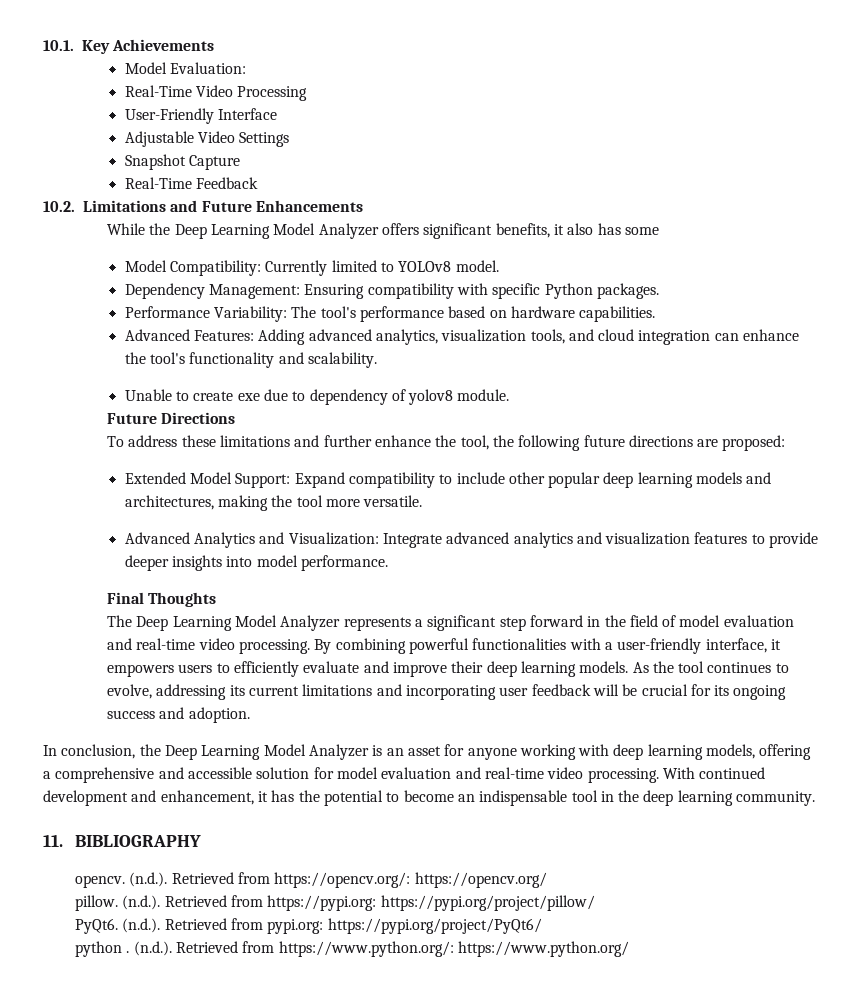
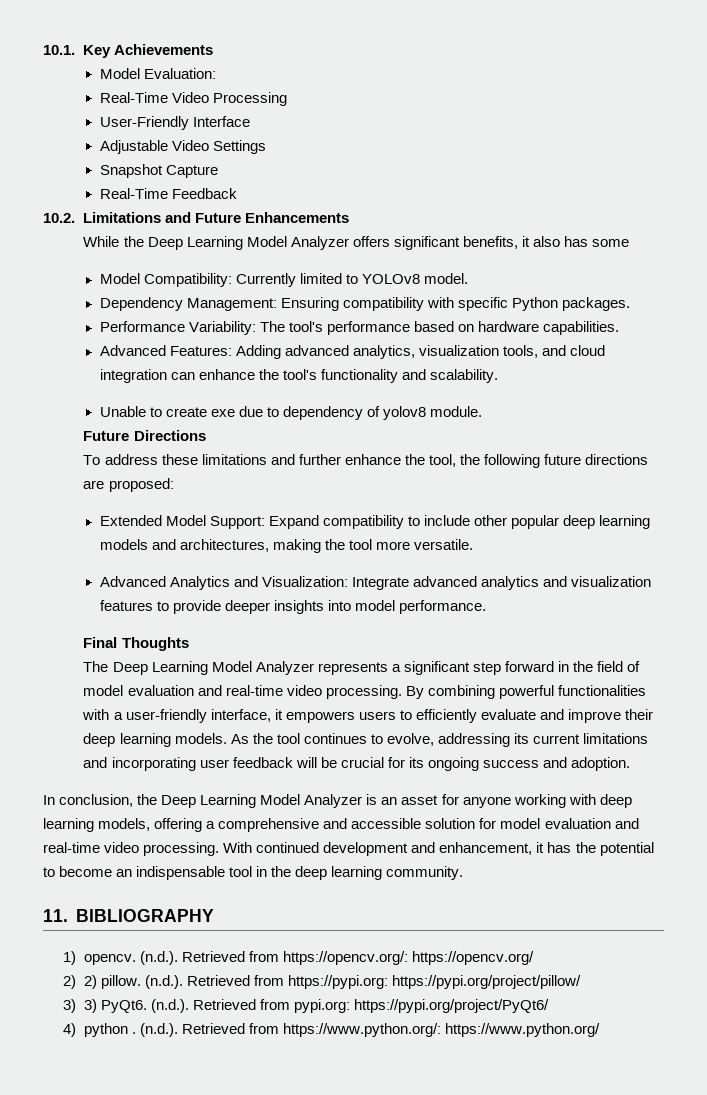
(201, 841) none -> [63,951,77,965] 1)
(547, 880) none -> [63,975,97,989] 2) 2)
(595, 903) none -> [63,999,97,1013] 3) 3)
(542, 926) none -> [63,1023,77,1037] 4)

